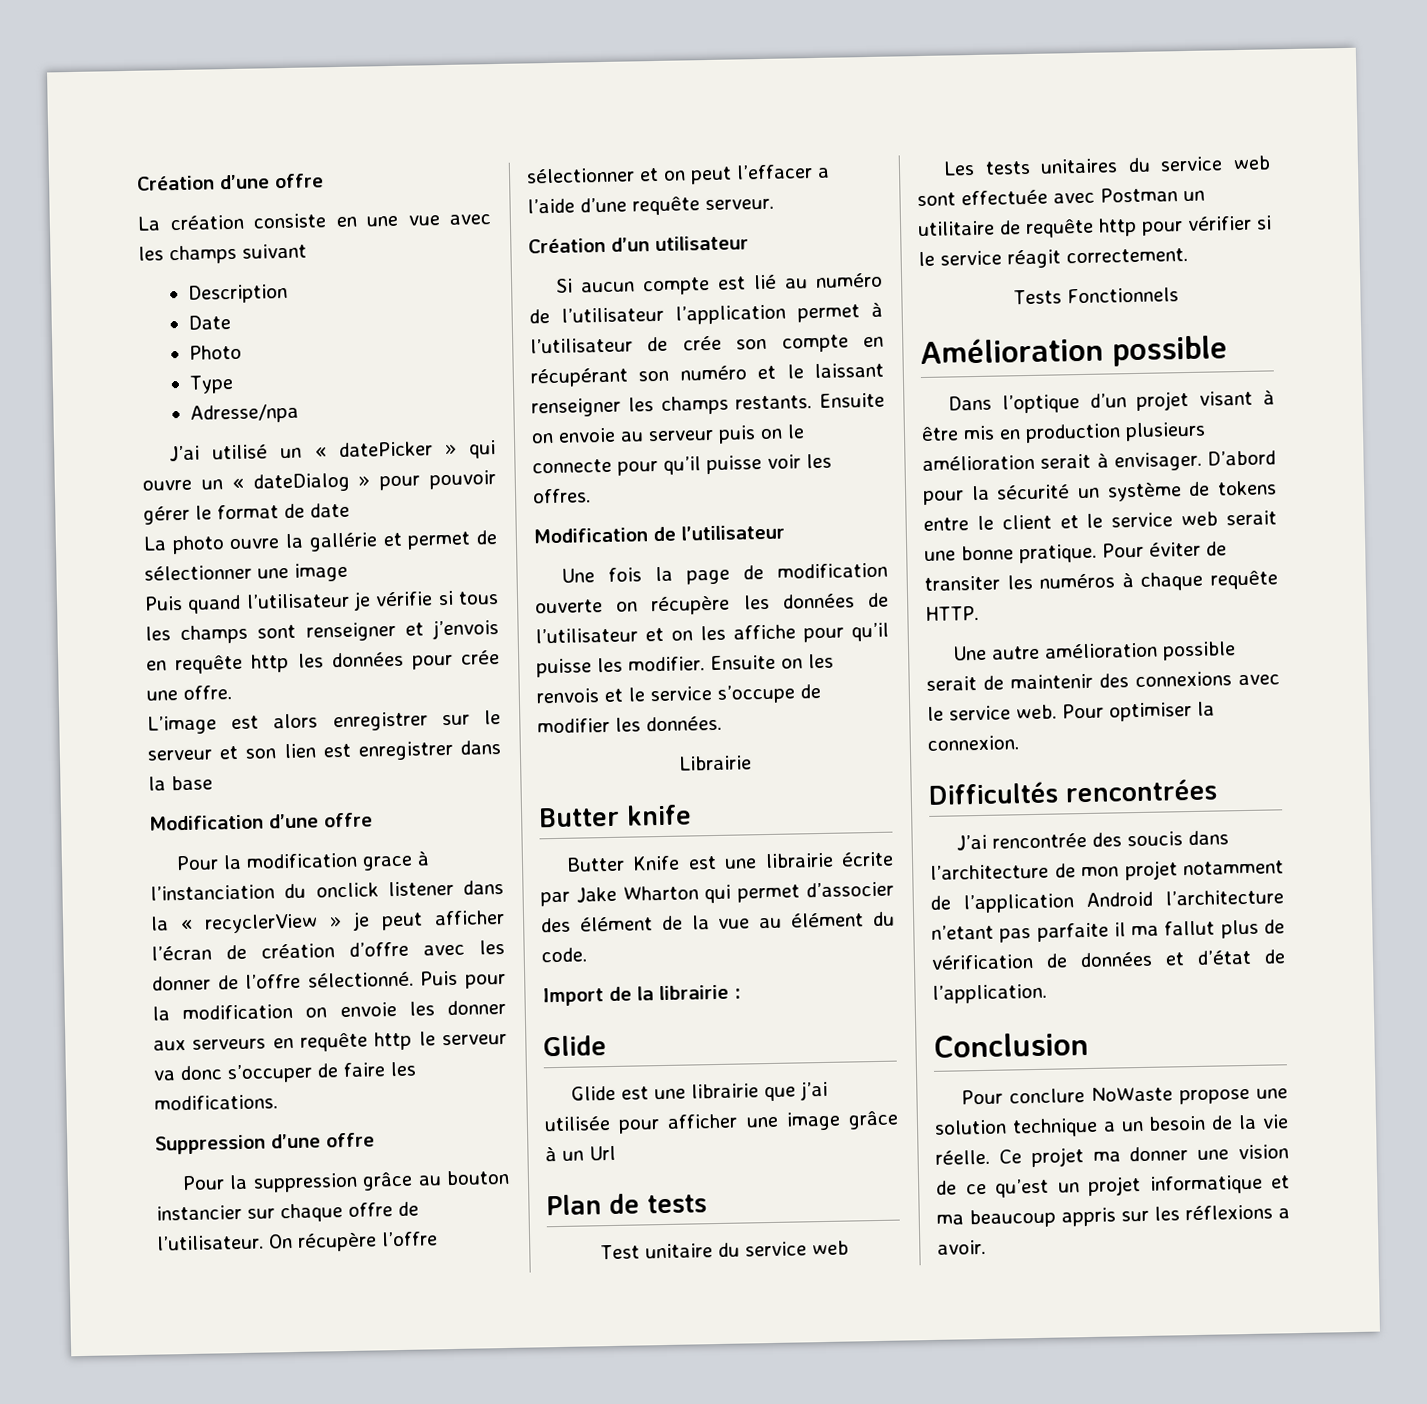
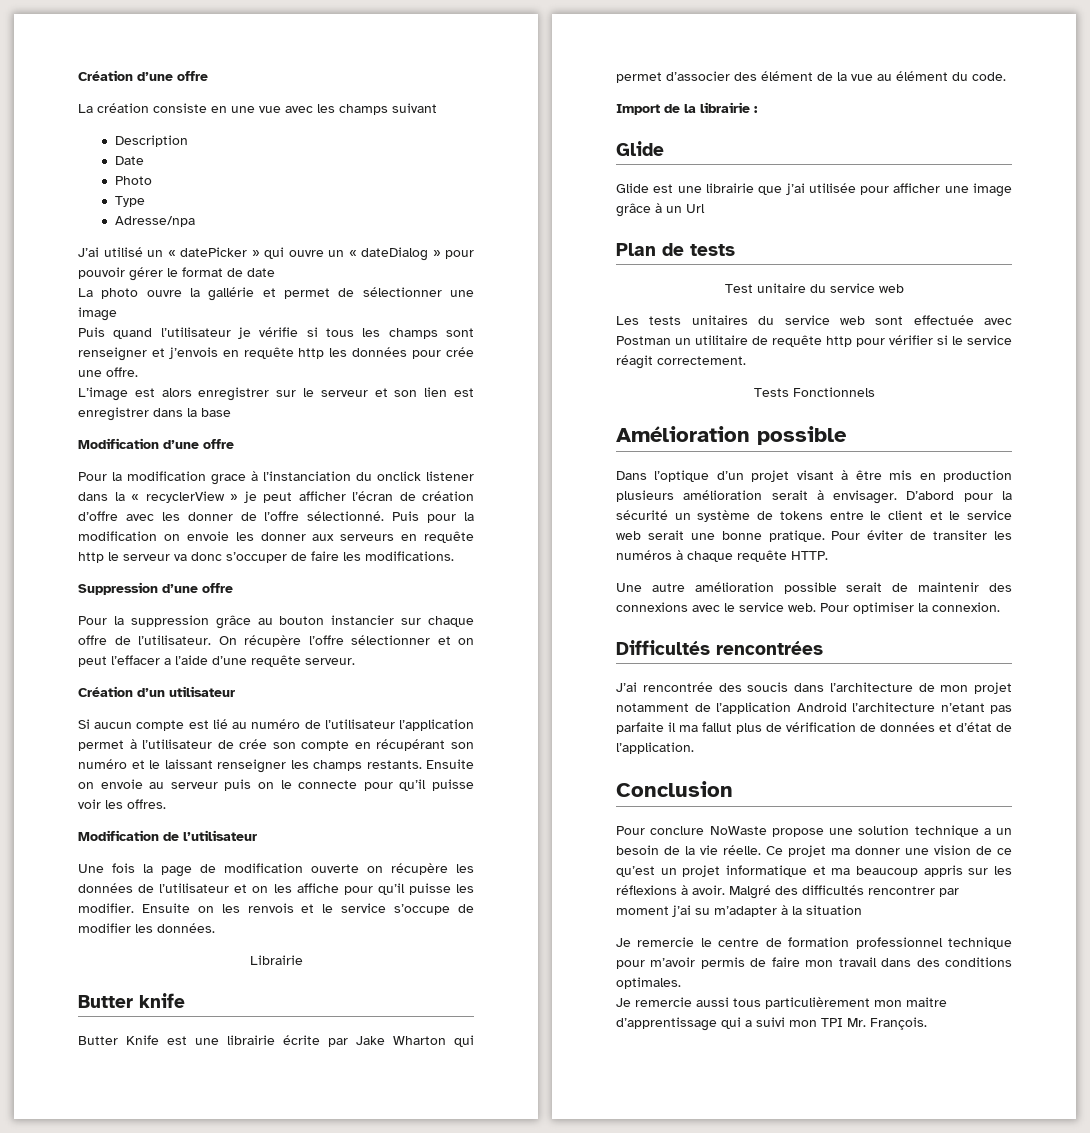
[1278,1208,1290,1219] [937,1239,986,1255] a avoir. -> [681,885,959,899] [616,905,862,917] [616,937,1012,949] [616,957,1013,969] [616,977,681,989] [616,997,947,1009] [616,1017,927,1031] à avoir. Malgré des difficultés rencontrer par moment j’ai su m’adapter à la situation // Je remercie le centre de formation professionnel technique pour m’avoir permis de faire mon travail dans des conditions optimales. // Je remercie aussi tous particulièrement mon maitre d’apprentissage qui a suivi mon TPI Mr. François.

